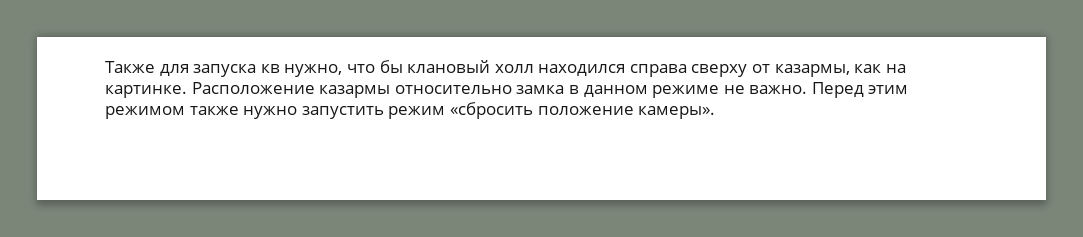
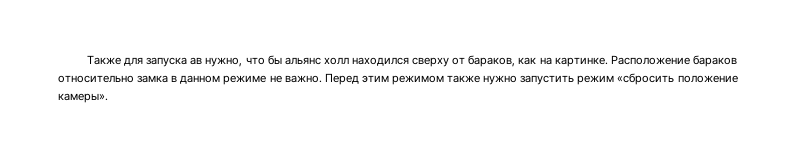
[260,64,280,73] кв -> [190,57,203,65] ав
[407,60,491,73] клановый -> [284,57,321,65] альянс
[629,64,687,77] справа -> (410, 61) none
[774,64,850,77] казармы, -> [468,55,516,67] бараков,
[319,85,391,98] казармы -> [692,55,737,67] бараков

